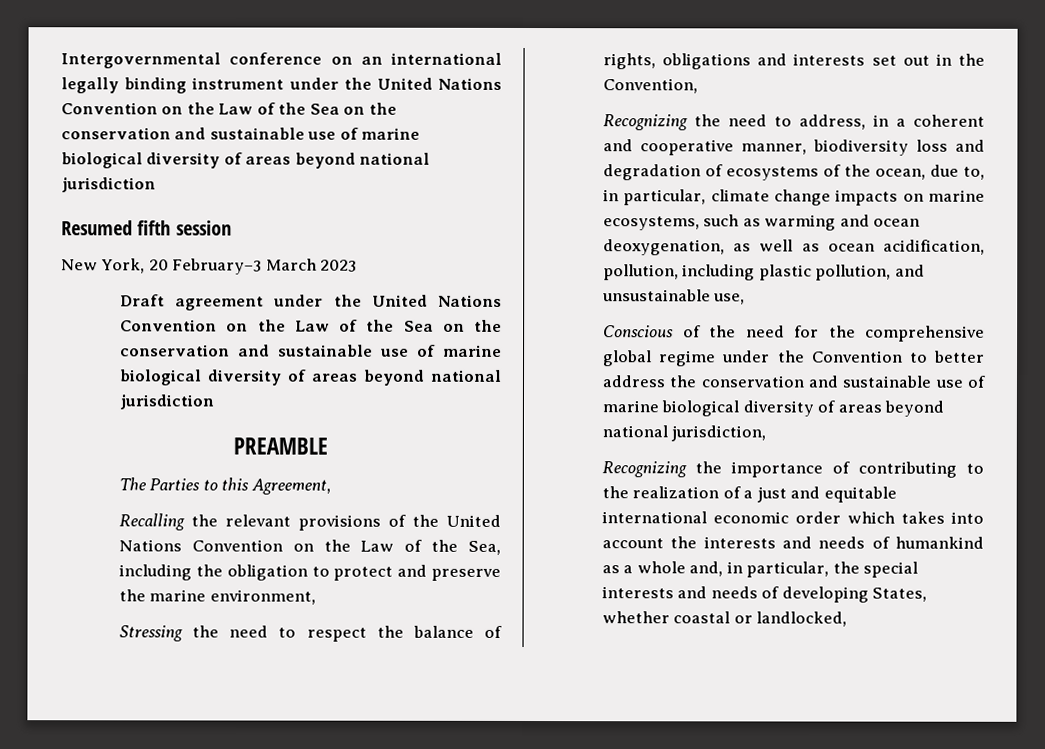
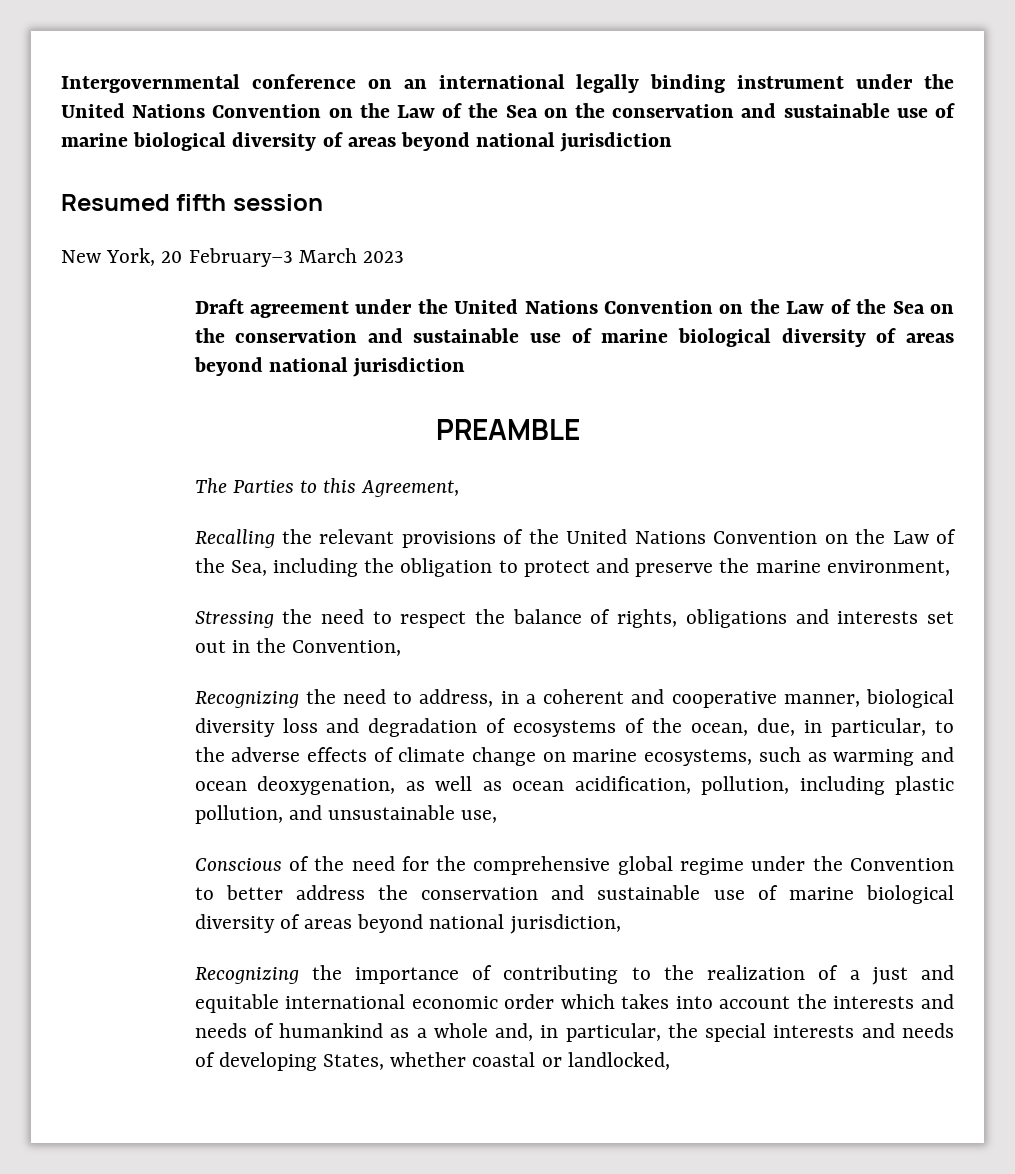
[812,139,909,156] biodiversity -> [866,689,954,708] [194,718,275,737] biological diversity
[929,164,985,180] [602,189,707,206] due to, in particular, -> [757,718,954,737] [194,747,394,762] due, in particular, to the adverse effects of
[835,189,899,206] impacts -> (537, 756) none

